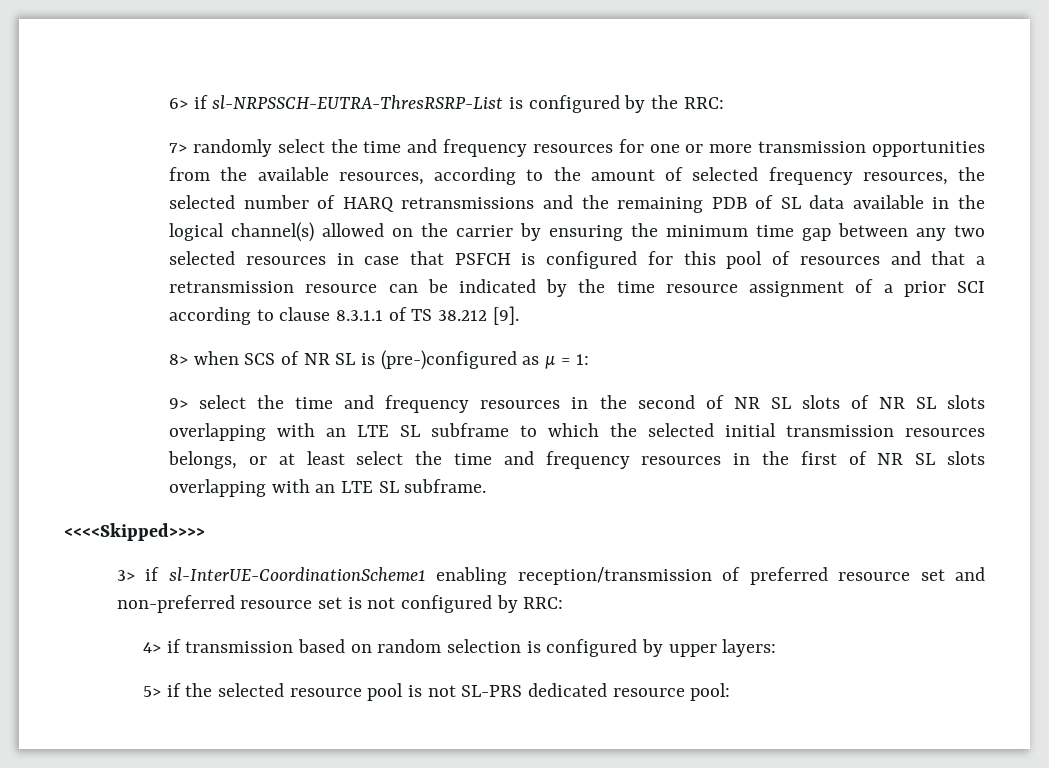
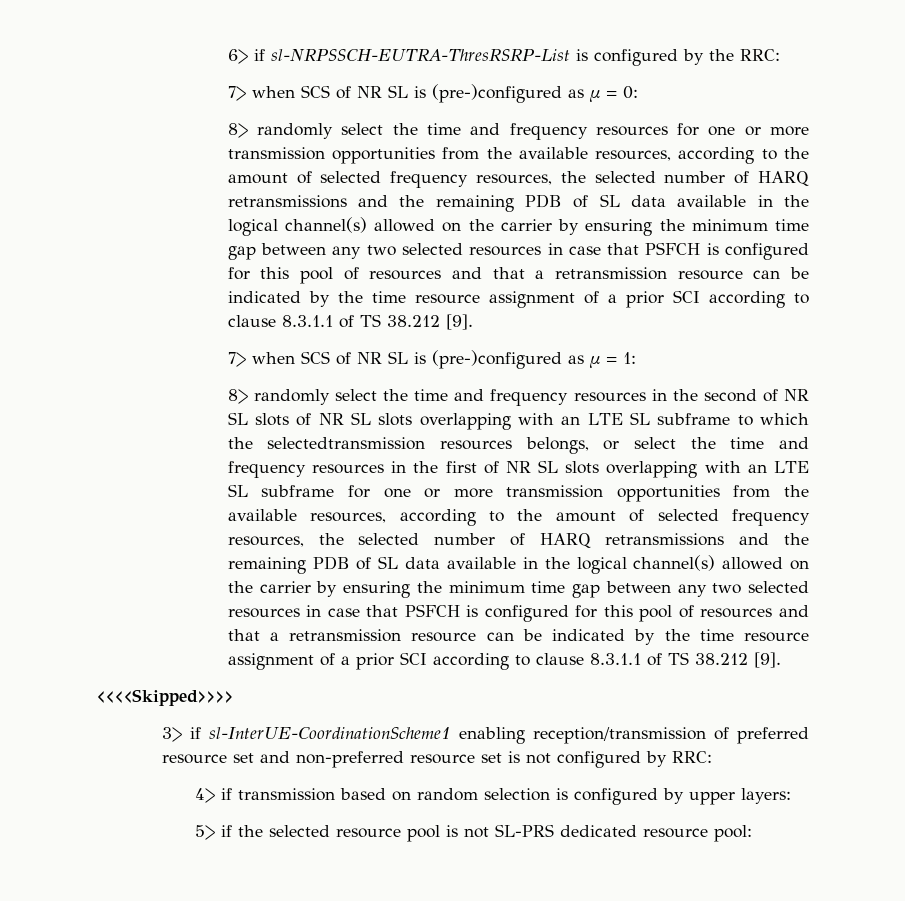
(188, 148) none -> [251,84,638,103] [227,123,248,138] when SCS of NR SL is (pre-)configured as μ = 0: // 8>
[169,354,189,365] 8> -> [227,352,246,367] 7>
[169,398,189,409] 9> -> [227,389,330,405] 8> randomly
[648,423,895,437] selected initial transmission -> [267,437,426,450] selectedtransmission
[278,451,345,465] at least -> (620, 445) none
[404,479,487,493] subframe. -> [261,485,810,502] [227,509,810,526] [227,533,809,548] [227,555,810,574] [227,581,809,598] [227,604,810,622] [227,629,810,645] [227,652,781,670] subframe for one or more transmission opportunities from the available resources, according to the amount of selected frequency resources, the selected number of HARQ retransmissions and the remaining PDB of SL data available in the logical channel(s) allowed on the carrier by ensuring the minimum time gap between any two selected resources in case that PSFCH is configured for this pool of resources and that a retransmission resource can be indicated by the time resource assignment of a prior SCI according to clause 8.3.1.1 of TS 38.212 [9].

